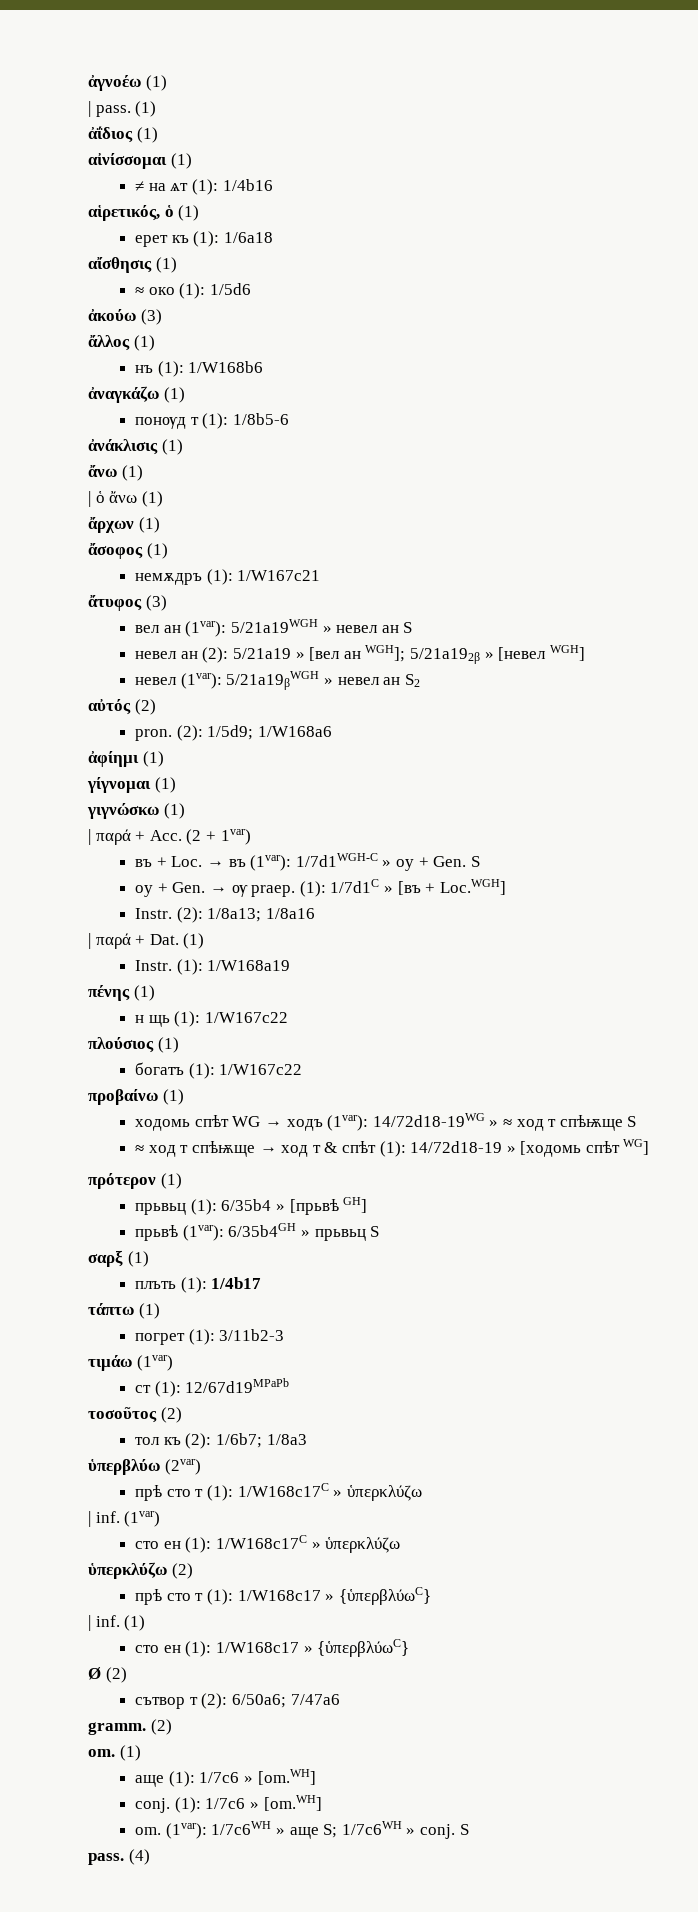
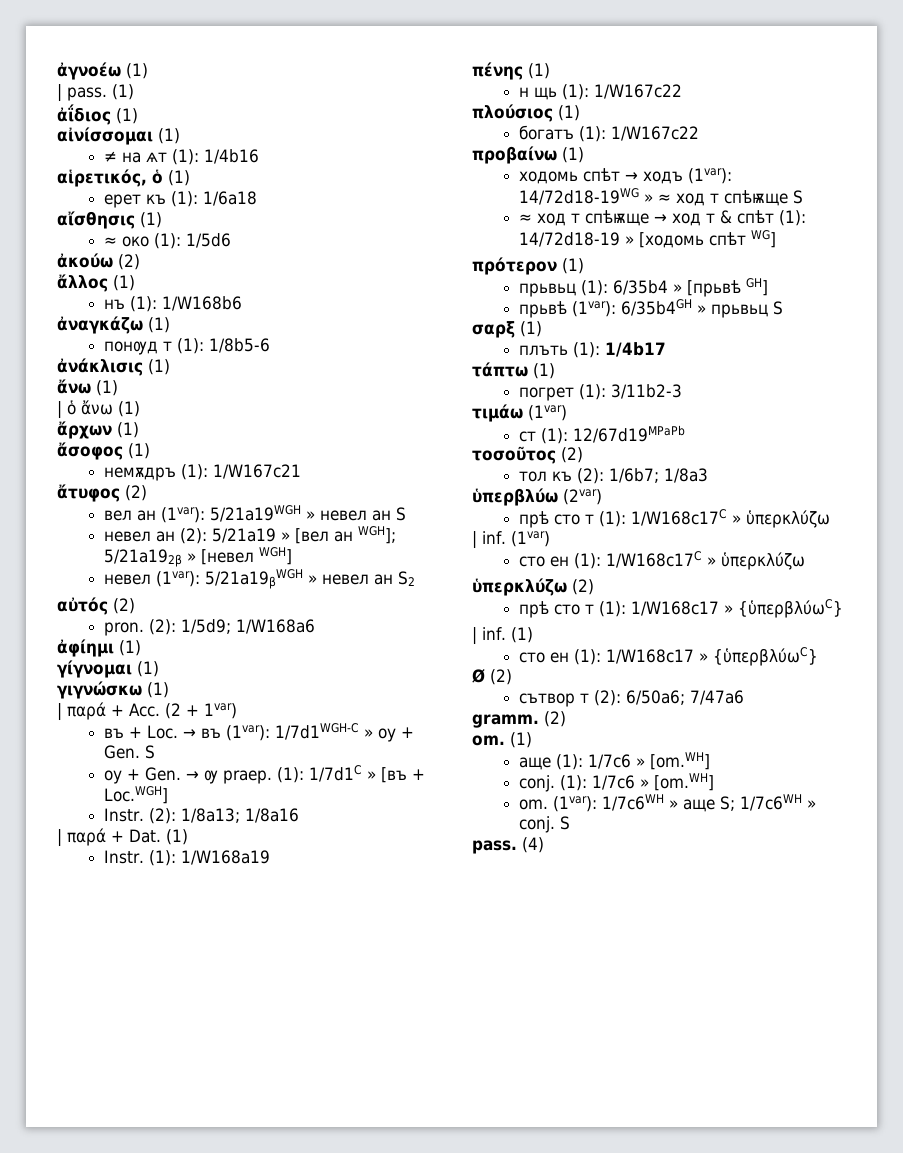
[140,309,162,325] (3) -> [118,254,140,270] (2)
[145,595,167,611] (3) -> [125,485,147,501] (2)
[232,1116,261,1127] WG -> (621, 175) none

